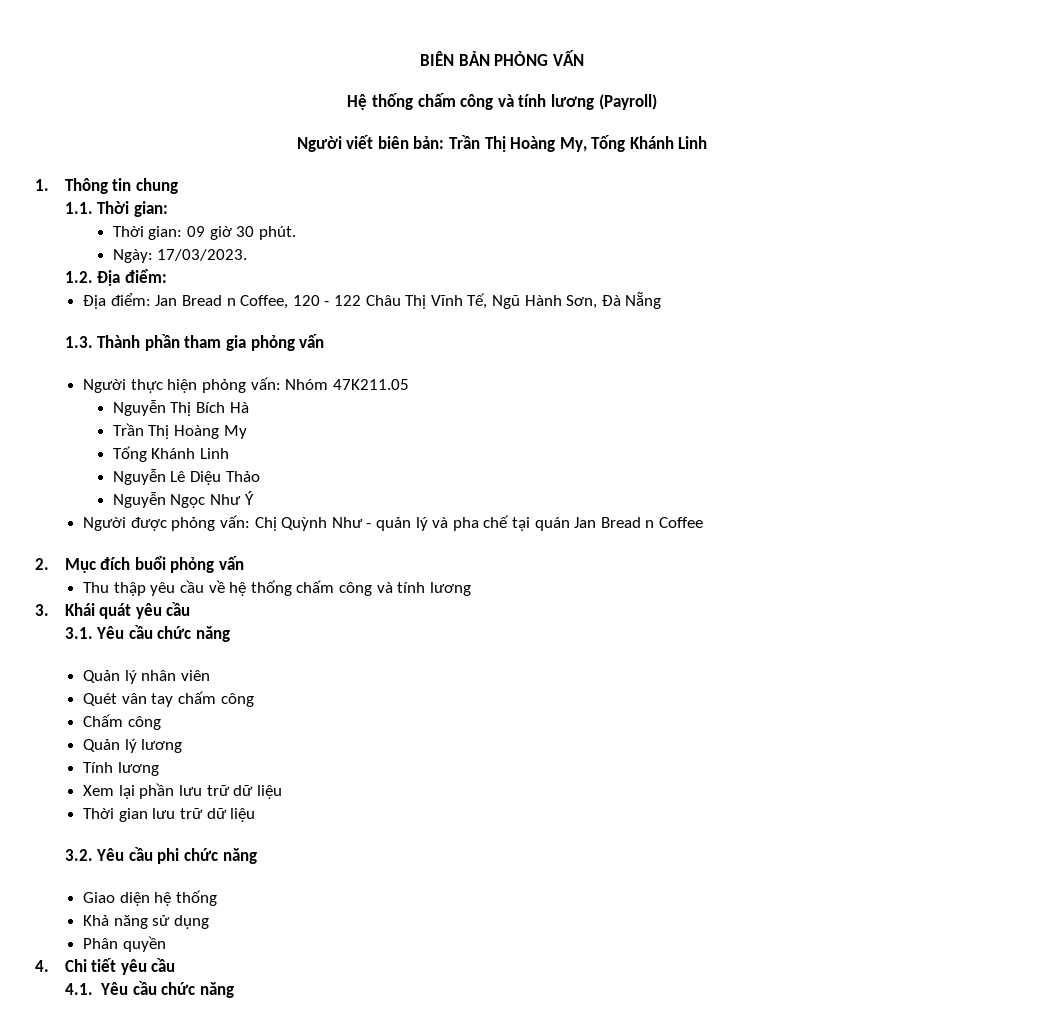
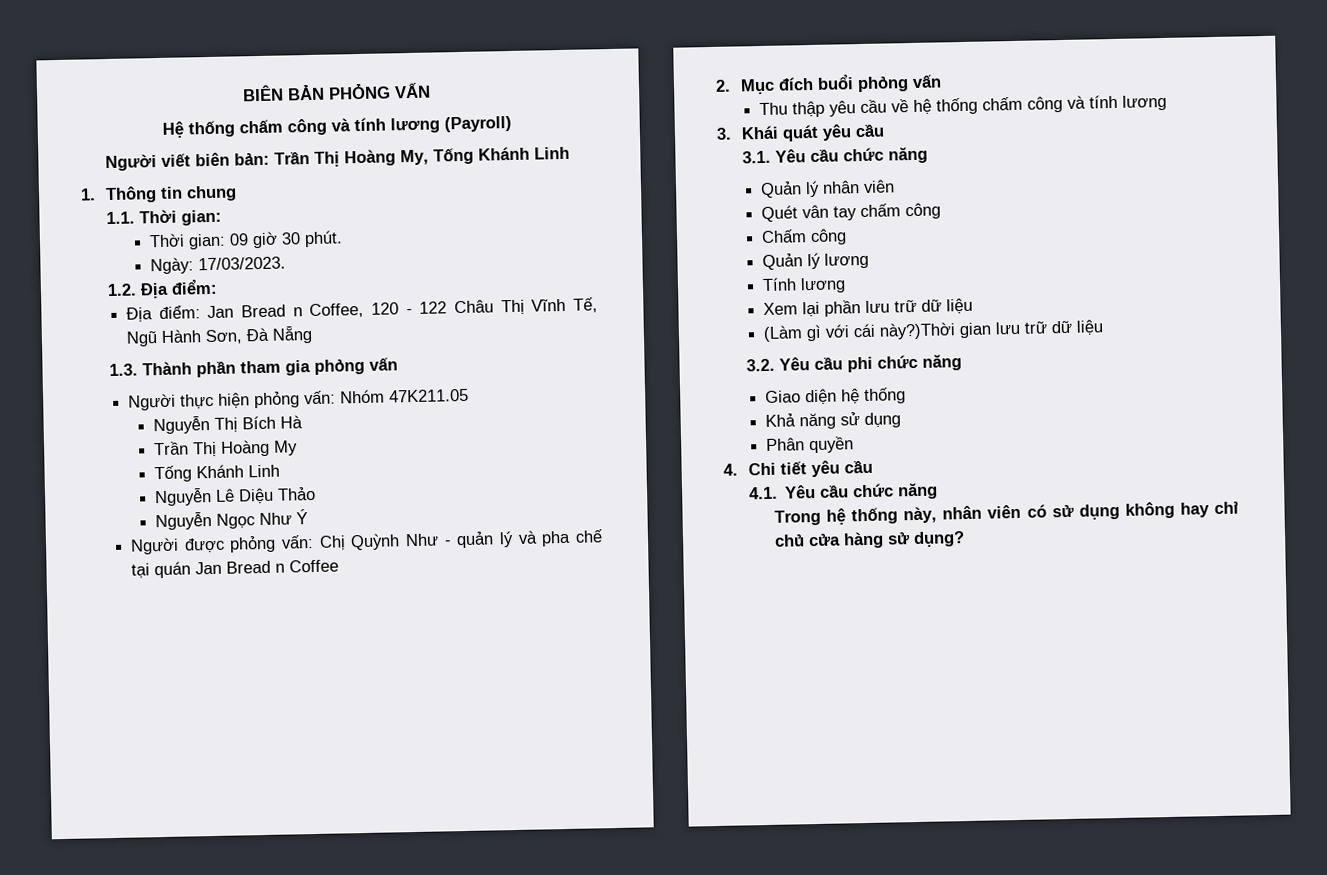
[83,808,115,819] Thời -> [763,322,957,342] (Làm gì với cái này?)Thời
(234, 990) none -> [773,501,1239,526] [773,531,965,549] // Trong hệ thống này, nhân viên có sử dụng không hay chỉ chủ cửa hàng sử dụng?

